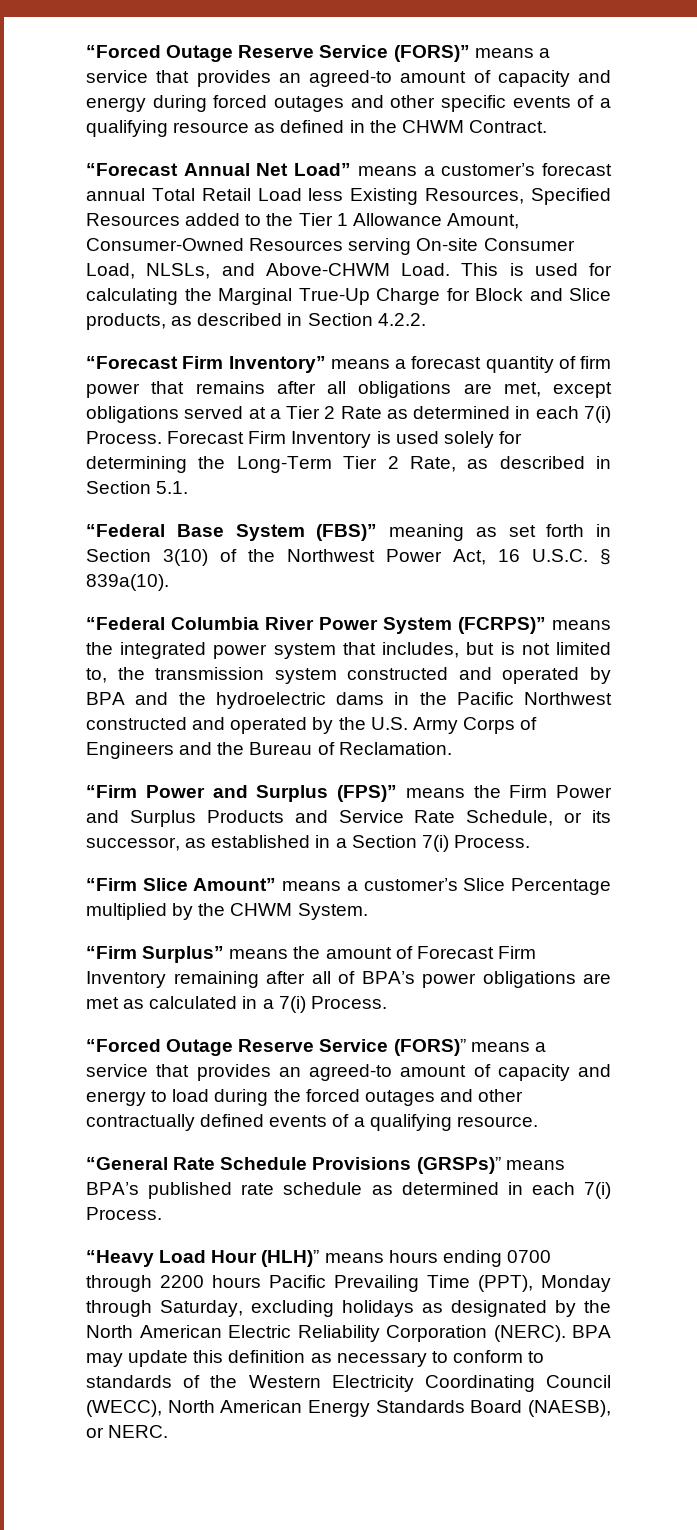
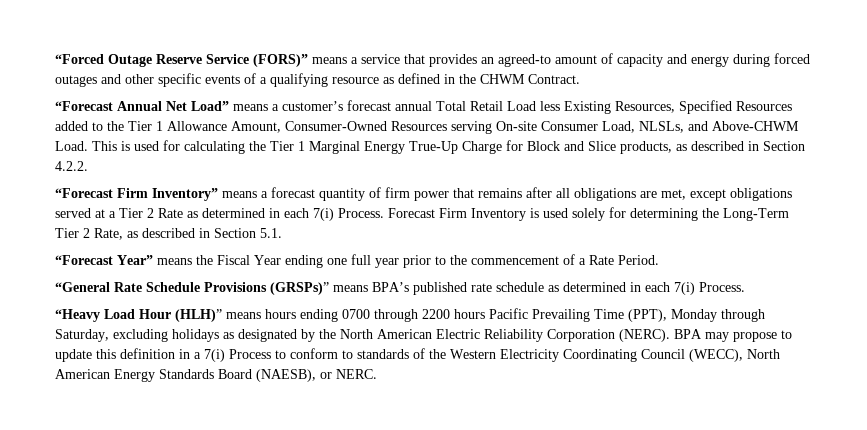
[218,288,292,305] Marginal -> [270,141,405,154] Tier 1 Marginal Energy
[86,524,611,541] [86,549,611,566] [86,574,169,591] [86,617,611,634] [86,642,611,659] [86,667,611,684] [86,692,612,709] [86,717,538,734] [86,742,452,759] [86,785,612,802] [86,810,611,827] [86,835,530,852] [86,878,611,895] [86,903,368,920] [86,946,536,963] [86,971,611,988] [86,996,387,1013] [86,1039,546,1056] [86,1064,611,1081] [86,1089,524,1106] [86,1114,538,1131] “Federal Base System (FBS)” meaning as set forth in Section 3(10) of the Northwest Power Act, 16 U.S.C. § 839a(10). // “Federal Columbia River Power System (FCRPS)” means the integrated power system that includes, but is not limited to, the transmission system constructed and operated by BPA and the hydroelectric dams in the Pacific Northwest constructed and operated by the U.S. Army Corps of Engineers and the Bureau of Reclamation. // “Firm Power and Surplus (FPS)” means the Firm Power and Surplus Products and Service Rate Schedule, or its successor, as established in a Section 7(i) Process. // “Firm Slice Amount” means a customer’s Slice Percentage multiplied by the CHWM System. // “Firm Surplus” means the amount of Forecast Firm Inventory remaining after all of BPA’s power obligations are met as calculated in a 7(i) Process. // “Forced Outage Reserve Service (FORS)” means a service that provides an agreed-to amount of capacity and energy to load during the forced outages and other contractually defined events of a qualifying resource. -> [55,254,659,268] “Forecast Year” means the Fiscal Year ending one full year prior to the commencement of a Rate Period.
(123, 1360) none -> [733,330,792,342] propose to
[310,1352,427,1367] as necessary -> [179,349,271,362] in a 7(i) Process

